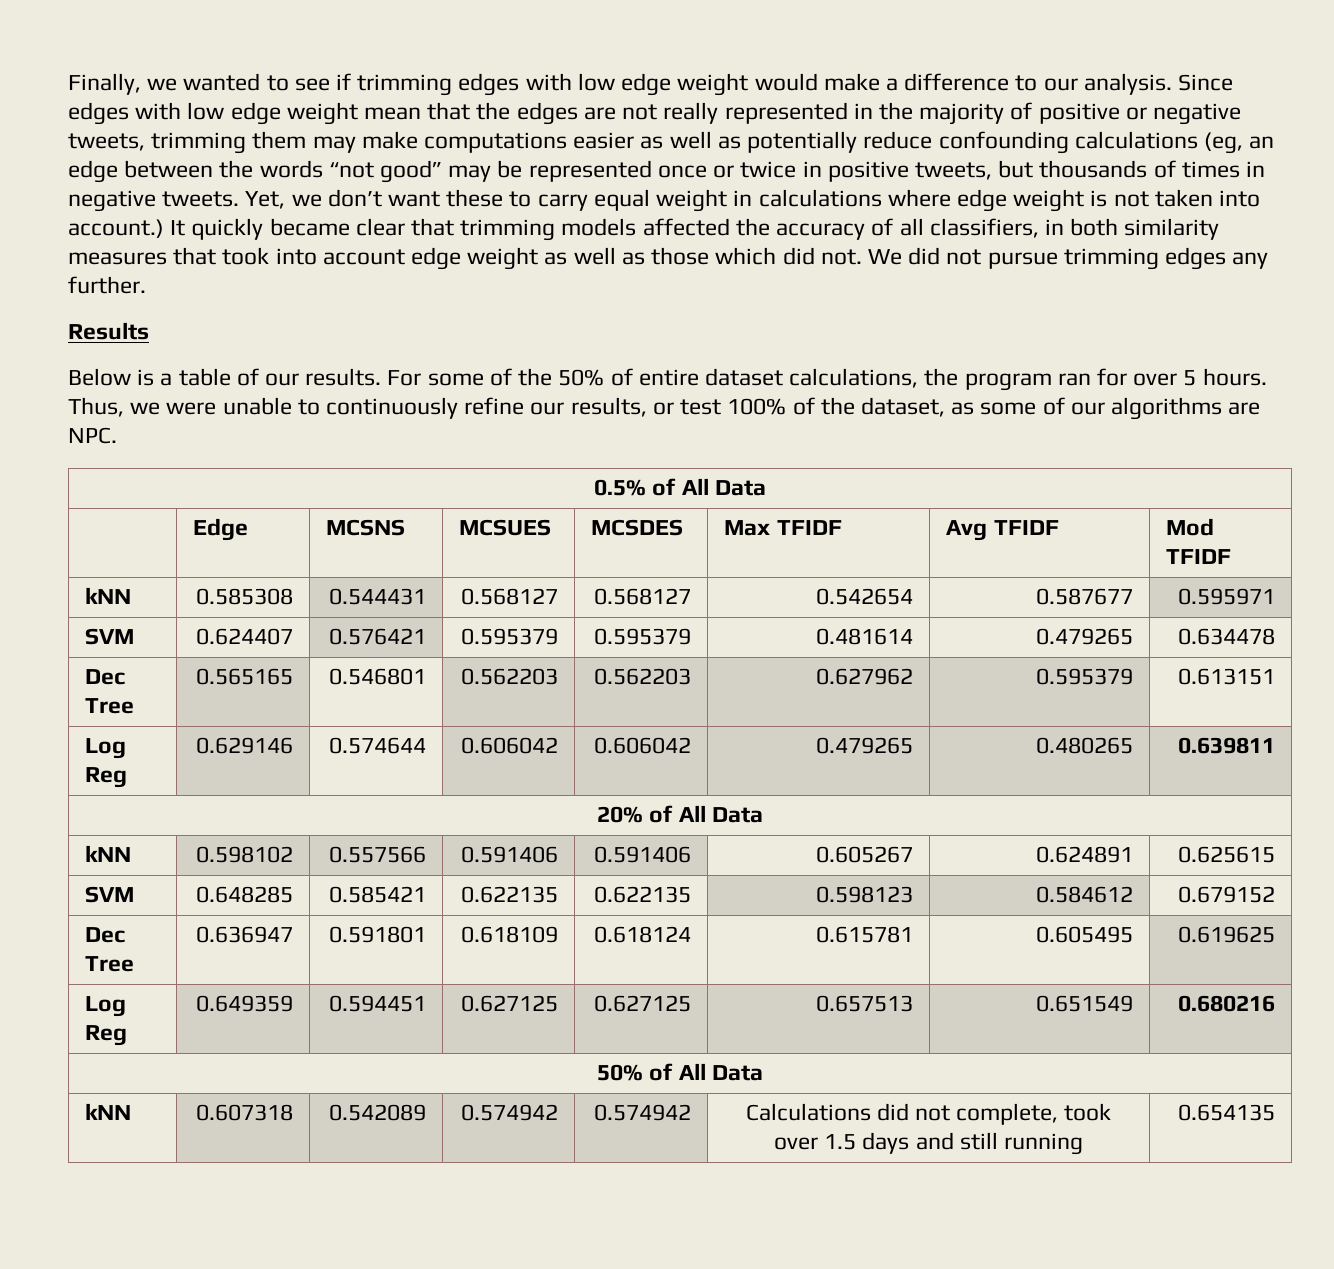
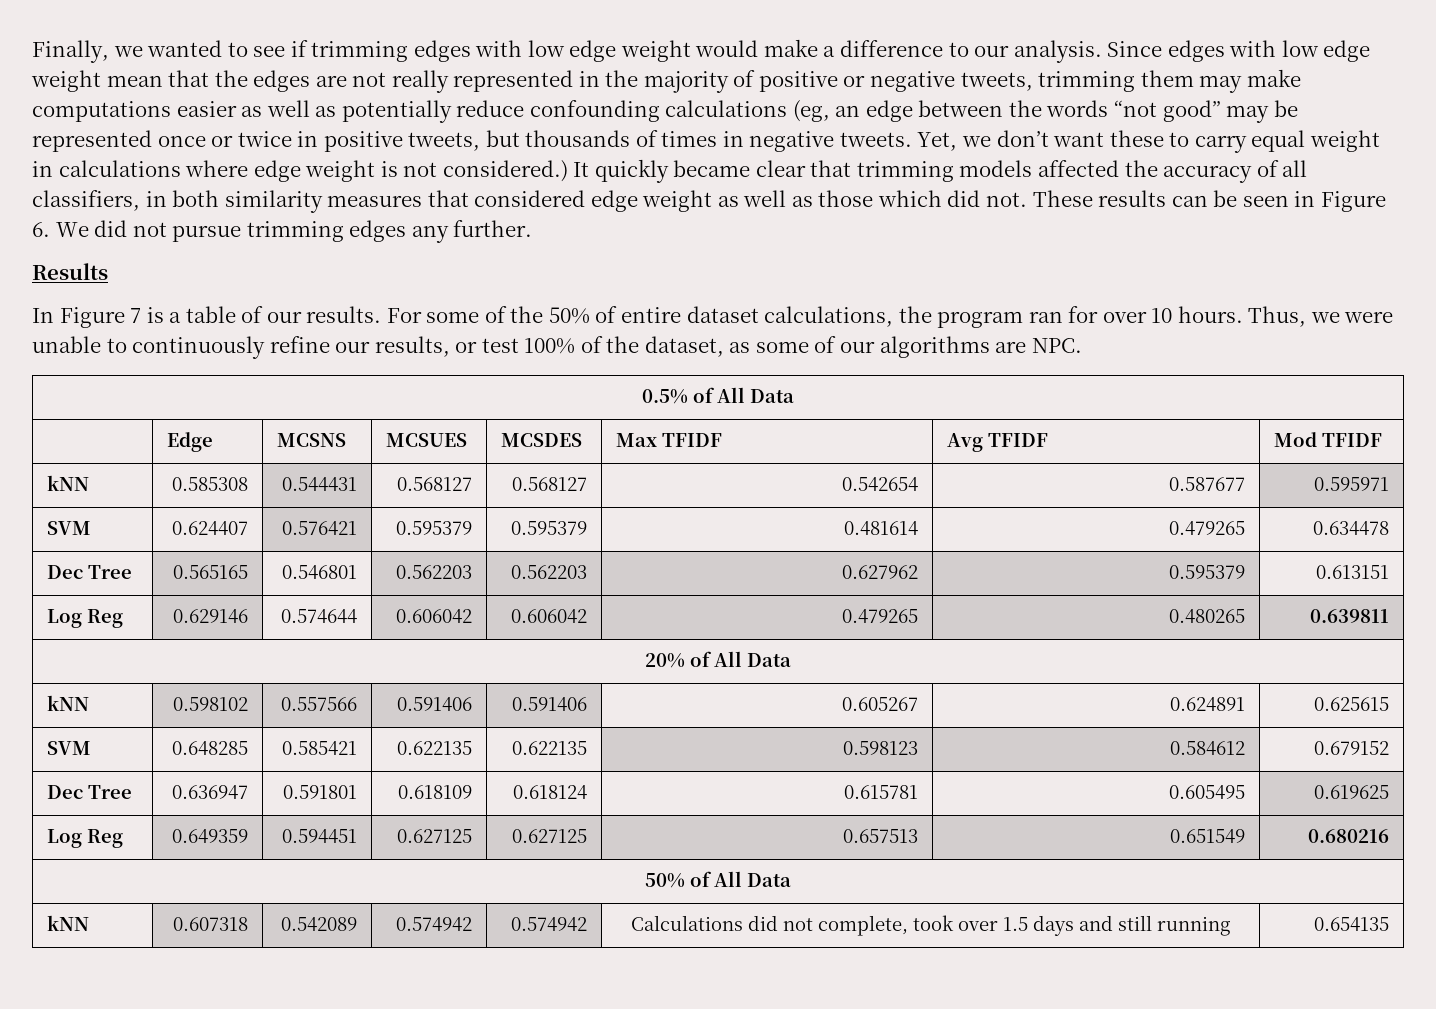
[1154,189,1260,207] [68,219,164,238] taken into account.) -> [442,160,568,182] considered.)
[222,247,405,265] took into account -> [474,190,586,207] considered
(862, 257) none -> [1032,190,1386,212] [32,222,50,237] These results can be seen in Figure 6.
[68,368,131,386] Below -> [32,307,142,328] In Figure 7
[1183,370,1197,386] 5 -> [1151,308,1173,323] 10

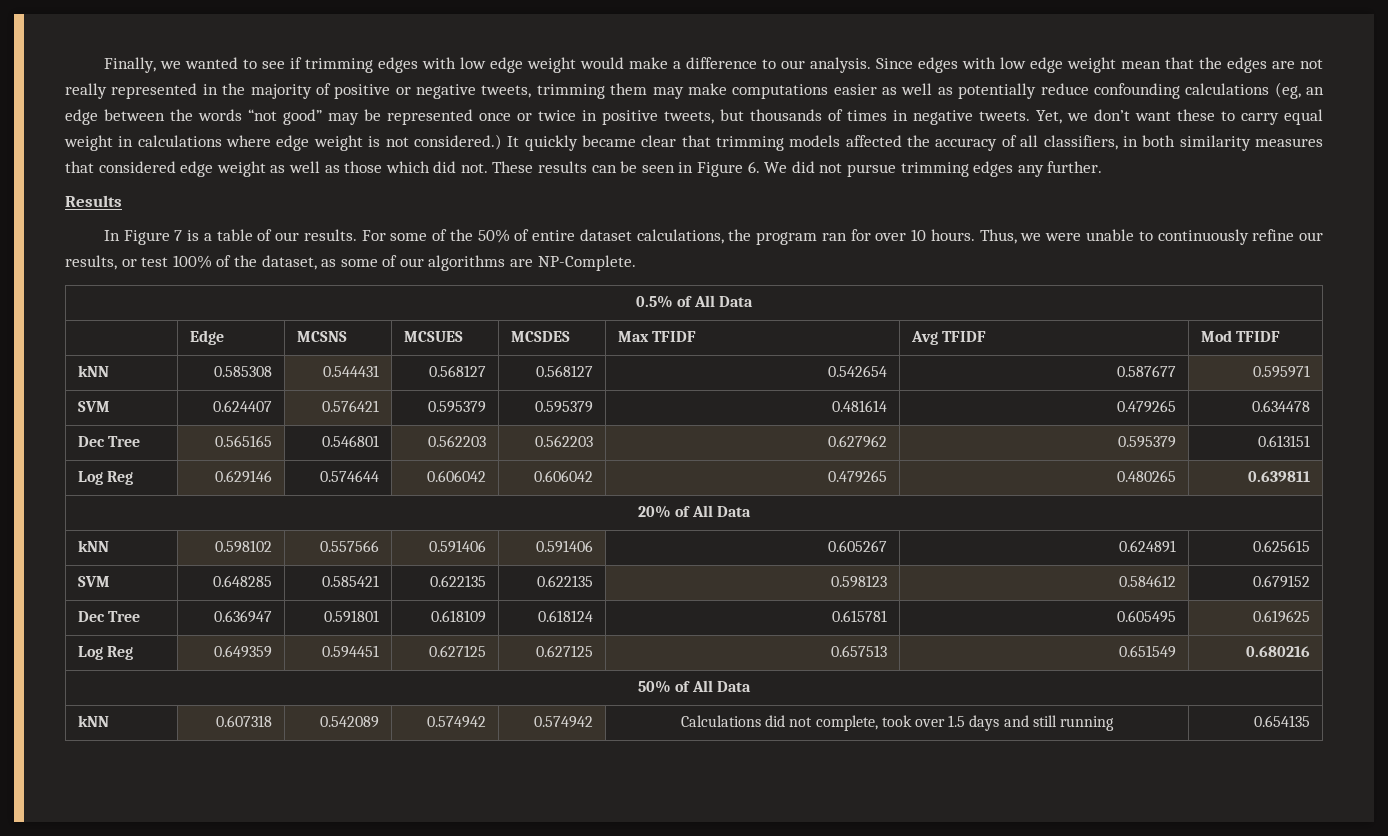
[1031,338,1082,353] NPC. -> [537,255,636,271] NP-Complete.

